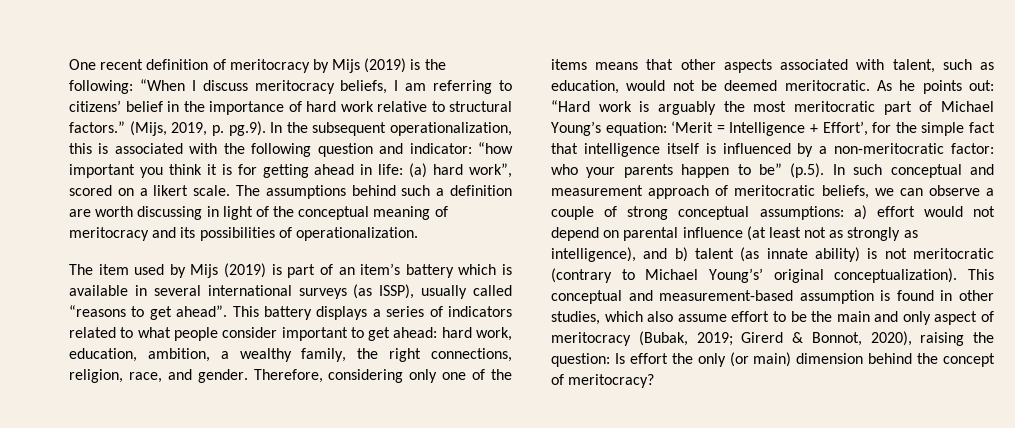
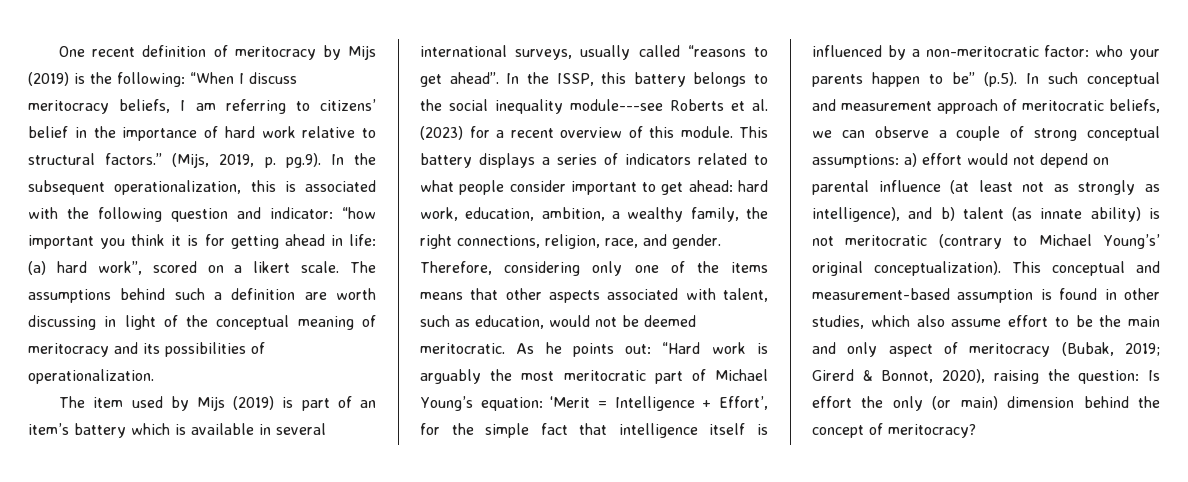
[298,284,415,299] surveys (as ISSP), -> [515,49,573,60] surveys,
(228, 311) none -> [506,72,768,87] [420,99,768,114] [420,126,733,140] In the ISSP, this battery belongs to the social inequality module---see Roberts et al. (2023) for a recent overview of this module.

